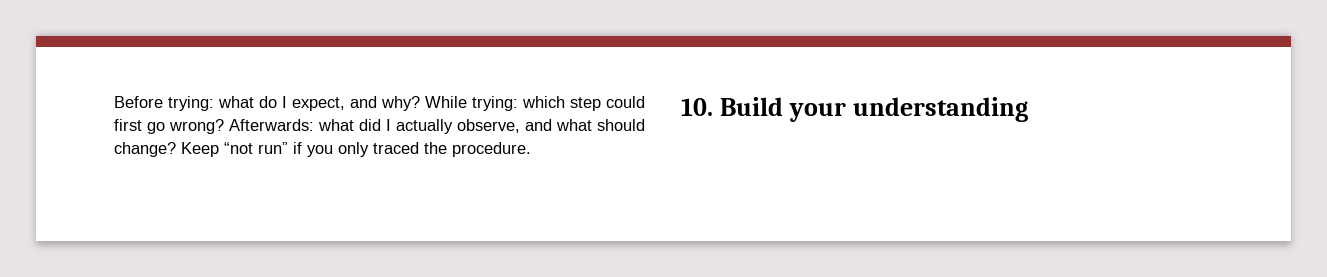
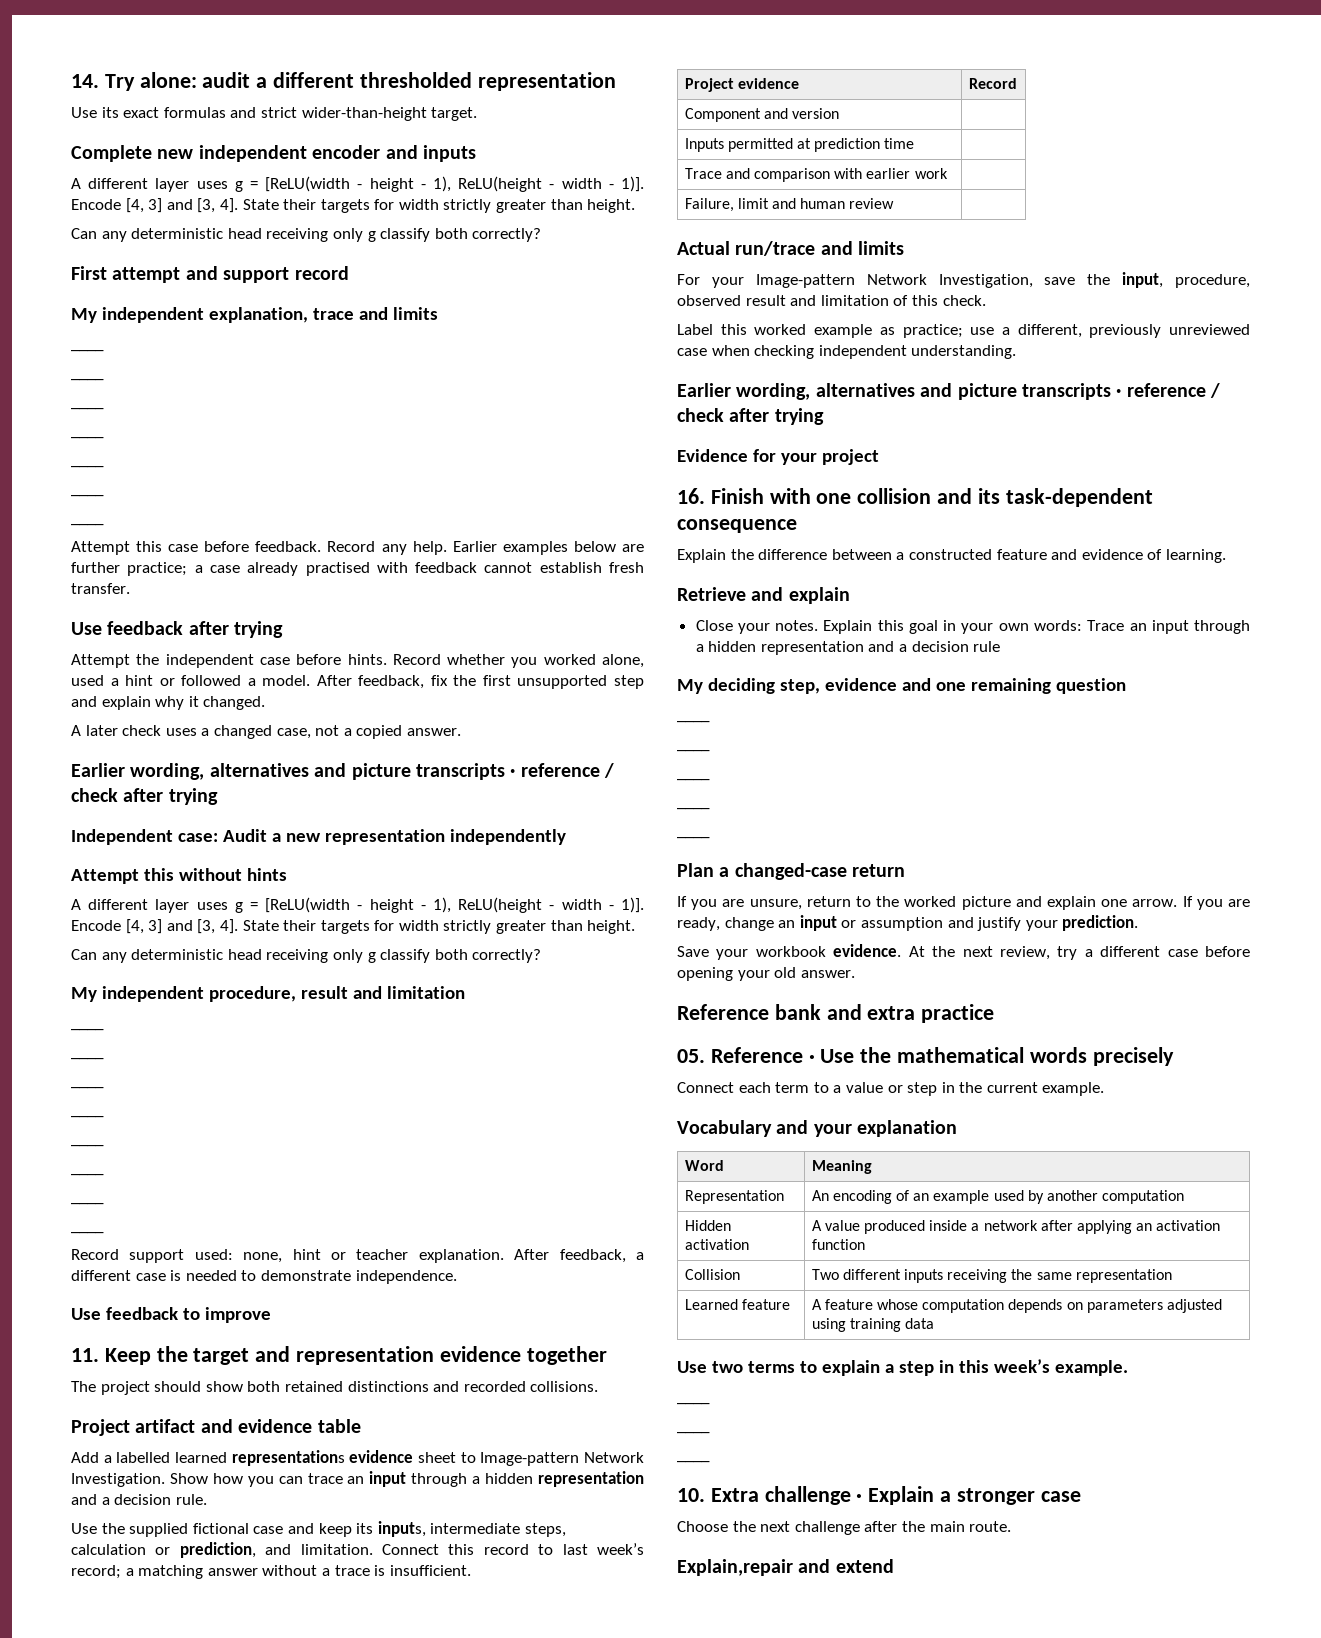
[114,96,645,111] [114,119,645,134] [114,142,531,157] [681,97,1029,122] Before trying: what do I expect, and why? While trying: which step could first go wrong? Afterwards: what did I actually observe, and what should change? Keep “not run” if you only traced the procedure. // 10. Build your understanding -> [71,72,616,91] [71,107,478,121] [71,145,476,162] [71,176,644,192] [71,198,636,213] [71,228,542,242] [71,266,349,283] [71,307,438,323] [71,349,104,352] [71,378,104,381] [71,407,104,410] [71,436,104,439] [71,465,104,468] [71,494,104,497] [71,523,104,526] [71,541,644,555] [71,562,644,576] [71,583,130,594] [71,621,284,638] [71,654,644,668] [71,675,645,689] [71,696,266,710] [71,725,461,739] [71,763,615,780] [71,788,218,805] [71,829,566,845] [71,868,287,884] [71,897,644,913] [71,919,636,934] [71,949,542,963] [71,986,465,1002] [71,1028,104,1031] [71,1057,104,1060] [71,1086,104,1089] [71,1115,104,1118] [71,1144,104,1147] [71,1173,104,1176] [71,1202,104,1205] [71,1231,104,1234] [71,1249,644,1263] [71,1270,457,1284] [71,1307,271,1323] [71,1346,607,1365] [71,1381,599,1395] [71,1419,361,1436] [71,1450,644,1466] [71,1471,645,1487] [71,1494,207,1505] [71,1521,566,1537] [71,1542,644,1558] [71,1565,471,1579] [684,78,799,92] [968,78,1017,89] [684,108,840,122] [684,138,915,152] [684,168,948,182] [684,198,895,212] [677,241,905,256] [677,272,1250,288] [677,295,986,306] [677,324,1250,338] [677,345,1017,359] [677,383,1221,400] [677,408,824,425] [677,449,879,465] [677,488,1153,507] [677,519,797,533] [677,549,1226,563] [677,587,850,604] [695,620,1250,634] [695,641,1001,655] [677,678,1126,694] [677,720,710,723] [677,749,710,752] [677,778,710,781] [677,807,710,810] [677,836,710,839] [677,863,906,880] [677,896,1250,910] [677,915,1139,931] [677,944,1250,960] [677,967,855,981] [677,1004,995,1023] [677,1047,1174,1066] [677,1082,1105,1096] [677,1120,958,1137] [684,1160,724,1171] [811,1160,872,1174] [684,1190,784,1204] [811,1190,1185,1204] [684,1220,731,1231] [684,1239,749,1250] [811,1220,1221,1234] [811,1239,865,1250] [684,1269,740,1280] [811,1269,1172,1283] [684,1299,790,1310] [811,1299,1222,1313] [811,1318,935,1332] [677,1359,1128,1376] [677,1402,710,1405] [677,1431,710,1434] [677,1460,710,1463] [677,1486,1081,1505] [677,1521,1012,1535] [677,1559,894,1576] 14. Try alone: audit a different thresholded representation // Use its exact formulas and strict wider-than-height target. // Complete new independent encoder and inputs // A different layer uses g = [ReLU(width - height - 1), ReLU(height - width - 1)]. Encode [4, 3] and [3, 4]. State their targets for width strictly greater than height. // Can any deterministic head receiving only g classify both correctly? // First attempt and support record // My independent explanation, trace and limits // ____ // ____ // ____ // ____ // ____ // ____ // ____ // Attempt this case before feedback. Record any help. Earlier examples below are further practice; a case already practised with feedback cannot establish fresh transfer. // Use feedback after trying // Attempt the independent case before hints. Record whether you worked alone, used a hint or followed a model. After feedback, fix the first unsupported step and explain why it changed. // A later check uses a changed case, not a copied answer. // Earlier wording, alternatives and picture transcripts · reference / check after trying // Independent case: Audit a new representation independently // Attempt this without hints // A different layer uses g = [ReLU(width - height - 1), ReLU(height - width - 1)]. Encode [4, 3] and [3, 4]. State their targets for width strictly greater than height. // Can any deterministic head receiving only g classify both correctly? // My independent procedure, result and limitation // ____ // ____ // ____ // ____ // ____ // ____ // ____ // ____ // Record support used: none, hint or teacher explanation. After feedback, a different case is needed to demonstrate independence. // Use feedback to improve // 11. Keep the target and representation evidence together // The project should show both retained distinctions and recorded collisions. // Project artifact and evidence table // Add a labelled learned representations evidence sheet to Image-pattern Network Investigation. Show how you can trace an input through a hidden representation and a decision rule. // Use the supplied fictional case and keep its inputs, intermediate steps, calculation or prediction, and limitation. Connect this record to last week’s record; a matching answer without a trace is insufficient. // Project evidence | Record // Component and version | // Inputs permitted at prediction time | // Trace and comparison with earlier work | // Failure, limit and human review | // Actual run/trace and limits // For your Image-pattern Network Investigation, save the input, procedure, observed result and limitation of this check. // Label this worked example as practice; use a different, previously unreviewed case when checking independent understanding. // Earlier wording, alternatives and picture transcripts · reference / check after trying // Evidence for your project // 16. Finish with one collision and its task-dependent consequence // Explain the difference between a constructed feature and evidence of learning. // Retrieve and explain // Close your notes. Explain this goal in your own words: Trace an input through a hidden representation and a decision rule // My deciding step, evidence and one remaining question // ____ // ____ // ____ // ____ // ____ // Plan a changed-case return // If you are unsure, return to the worked picture and explain one arrow. If you are ready, change an input or assumption and justify your prediction. // Save your workbook evidence. At the next review, try a different case before opening your old answer. // Reference bank and extra practice // 05. Reference · Use the mathematical words precisely // Connect each term to a value or step in the current example. // Vocabulary and your explanation // Word | Meaning // Representation | An encoding of an example used by another computation // Hidden activation | A value produced inside a network after applying an activation function // Collision | Two different inputs receiving the same representation // Learned feature | A feature whose computation depends on parameters adjusted using training data // Use two terms to explain a step in this week’s example. // ____ // ____ // ____ // 10. Extra challenge · Explain a stronger case // Choose the next challenge after the main route. // Explain,repair and extend

